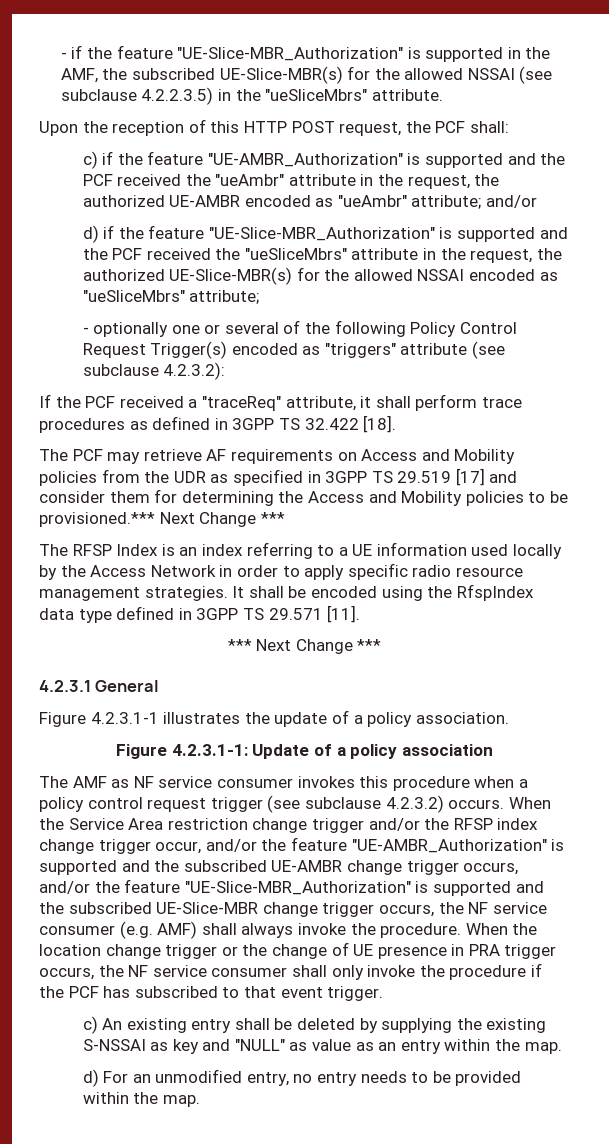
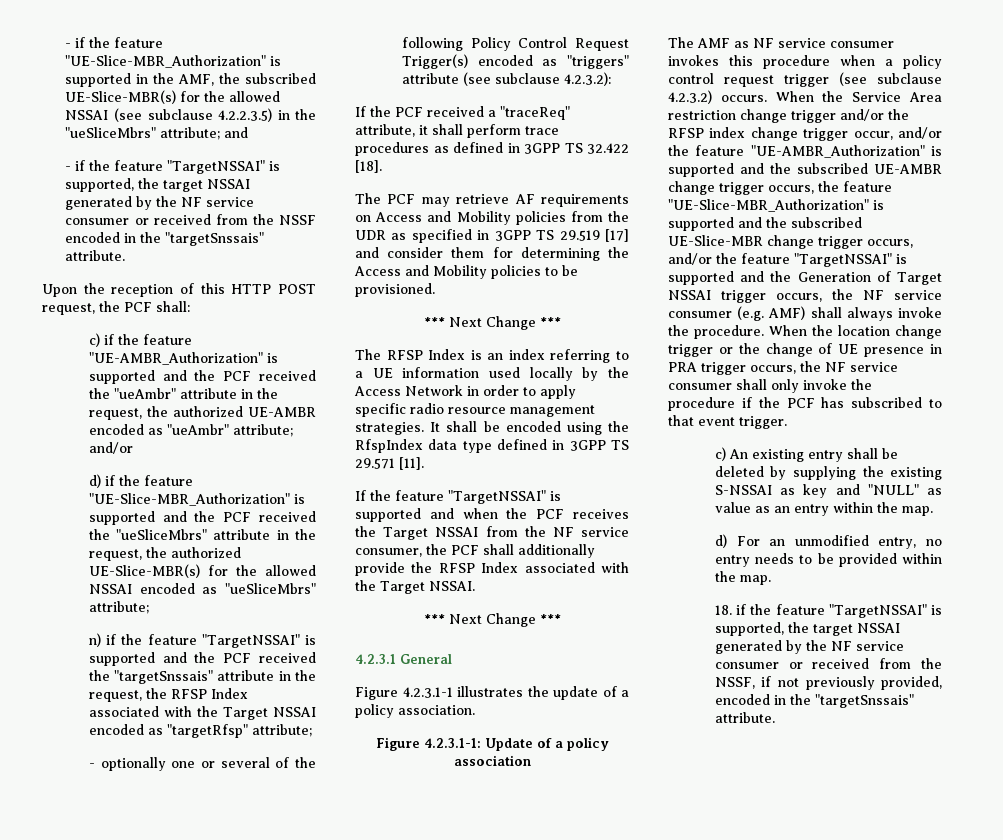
(368, 95) none -> [160,127,249,140] [65,160,281,174] [65,178,251,192] [65,196,255,210] [65,214,316,225] [65,232,265,246] attribute; and // - if the feature "TargetNSSAI" is supported, the target NSSAI generated by the NF service consumer or received from the NSSF encoded in the "targetSnssais"
(260, 297) none -> [88,633,317,648] [88,652,316,666] [88,670,316,684] [88,688,248,702] [88,706,316,720] [88,724,312,738] // n) if the feature "TargetNSSAI" is supported and the PCF received the "targetSnssais" attribute in the request, the RFSP Index associated with the Target NSSAI encoded as "targetRfsp" attribute;
[39,512,155,527] provisioned.*** -> [355,283,435,297] [423,317,445,327] provisioned. // ***
(361, 614) none -> [355,490,561,504] [355,508,629,522] [355,526,629,540] [355,544,595,558] [355,562,629,576] [355,580,475,594] // If the feature "TargetNSSAI" is supported and when the PCF receives the Target NSSAI from the NF service consumer, the PCF shall additionally provide the RFSP Index associated with the Target NSSAI.
[39,881,90,894] and/or -> (814, 189) none
(434, 910) none -> [668,253,907,267] [668,271,942,285] [668,290,822,303] and/or the feature "TargetNSSAI" is supported and the Generation of Target NSSAI trigger occurs,
(200, 1101) none -> [714,604,942,618] [714,622,900,636] [714,640,904,654] [714,658,942,669] [714,676,942,690] [714,694,914,708] [714,712,775,723] // 18. if the feature "TargetNSSAI" is supported, the target NSSAI generated by the NF service consumer or received from the NSSF, if not previously provided, encoded in the "targetSnssais" attribute.

